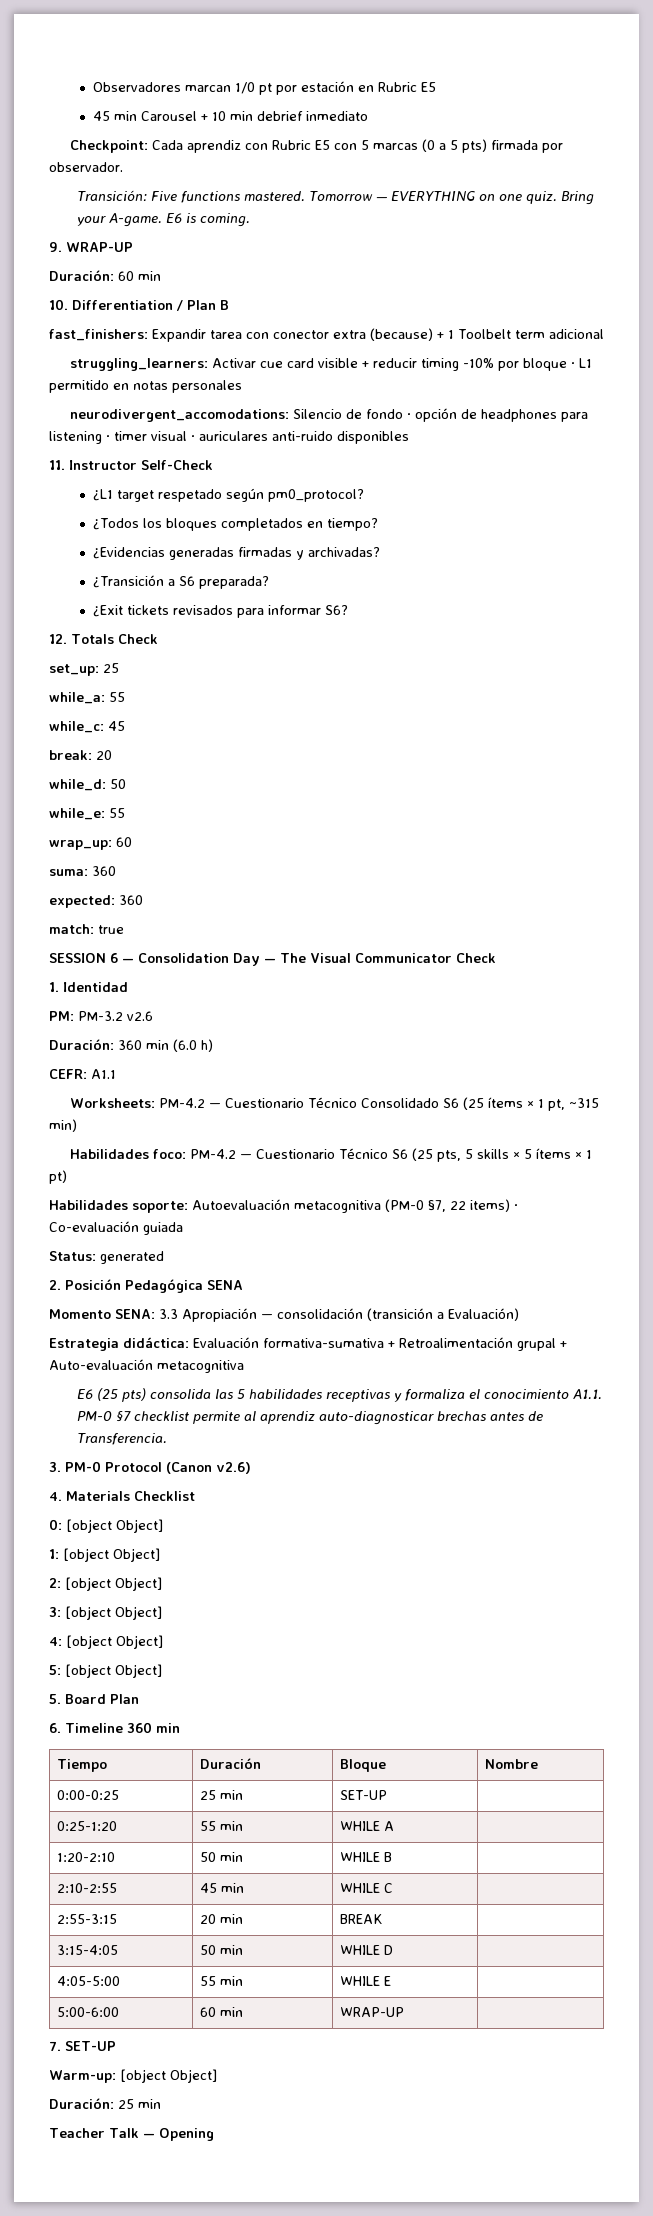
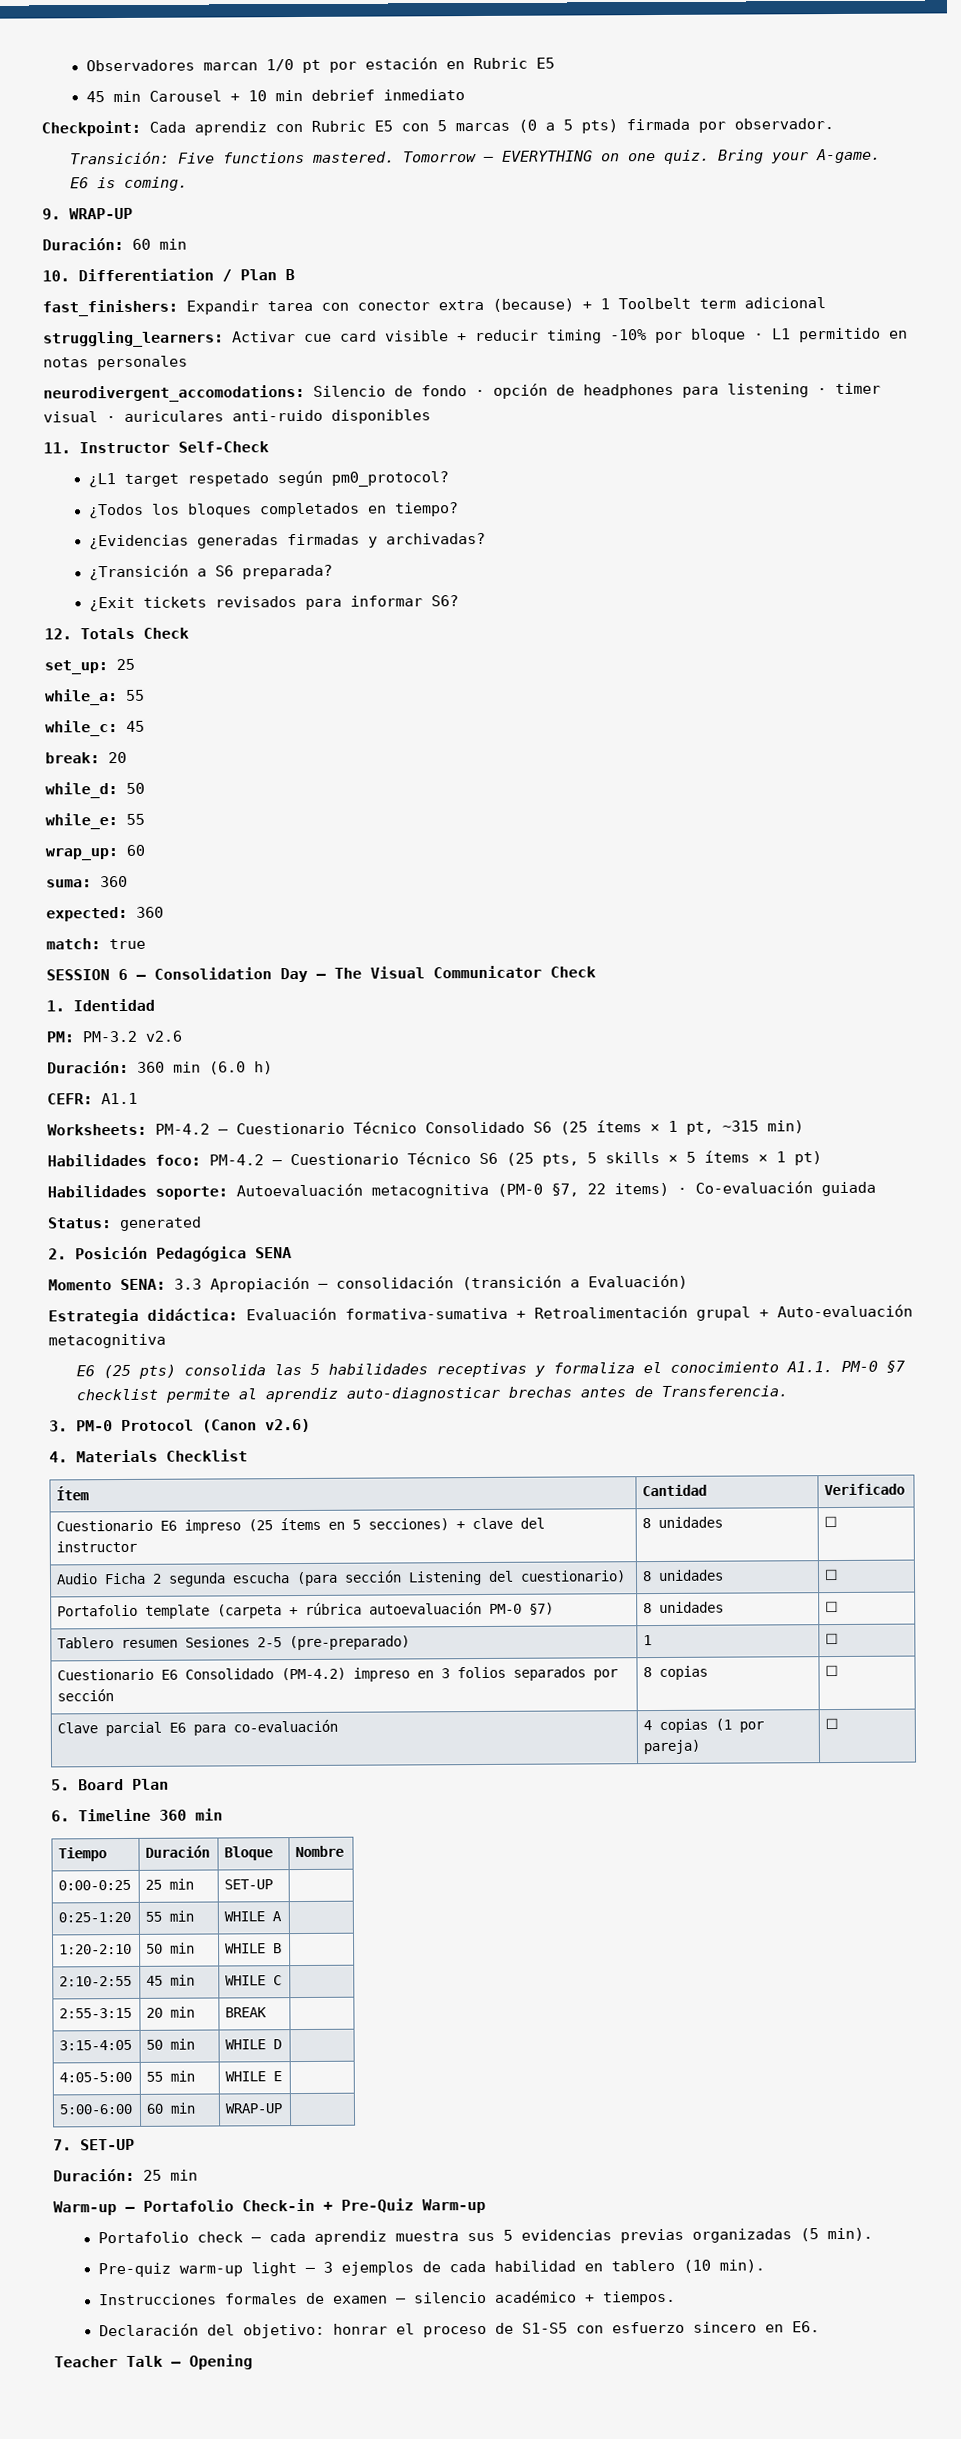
[49,1519,163,1533] [49,1548,160,1562] [49,1577,162,1591] [49,1606,162,1620] [49,1635,163,1649] [49,1664,162,1678] // 0: [object Object] // 1: [object Object] // 2: [object Object] // 3: [object Object] // 4: [object Object] // 5: [object Object] -> [56,1486,90,1501] [642,1484,708,1497] [824,1483,906,1496] [56,1517,546,1534] [56,1540,138,1553] [642,1516,724,1529] [824,1516,839,1528] [56,1570,627,1587] [642,1569,725,1582] [824,1569,840,1581] [57,1601,555,1619] [643,1601,725,1614] [825,1601,840,1613] [57,1635,411,1651] [643,1635,653,1646] [825,1633,840,1645] [57,1666,619,1682] [57,1689,115,1702] [643,1665,709,1681] [825,1665,840,1677] [57,1719,339,1737] [643,1718,765,1734] [643,1739,701,1755] [825,1718,840,1730] // Ítem | Cantidad | Verificado // Cuestionario E6 impreso (25 ítems en 5 secciones) + clave del instructor | 8 unidades | ☐ // Audio Ficha 2 segunda escucha (para sección Listening del cuestionario) | 8 unidades | ☐ // Portafolio template (carpeta + rúbrica autoevaluación PM-0 §7) | 8 unidades | ☐ // Tablero resumen Sesiones 2-5 (pre-preparado) | 1 | ☐ // Cuestionario E6 Consolidado (PM-4.2) impreso en 3 folios separados por sección | 8 copias | ☐ // Clave parcial E6 para co-evaluación | 4 copias (1 por pareja) | ☐
[49,2069,217,2083] // Warm-up: [object Object] -> (135, 2144) none
(161, 2104) none -> [53,2198,486,2216] [97,2227,873,2245] [97,2259,765,2278] [97,2290,676,2306] [98,2321,820,2339] // Warm-up — Portafolio Check-in + Pre-Quiz Warm-up // Portafolio check — cada aprendiz muestra sus 5 evidencias previas organizadas (5 min). // Pre-quiz warm-up light — 3 ejemplos de cada habilidad en tablero (10 min). // Instrucciones formales de examen — silencio académico + tiempos. // Declaración del objetivo: honrar el proceso de S1-S5 con esfuerzo sincero en E6.

